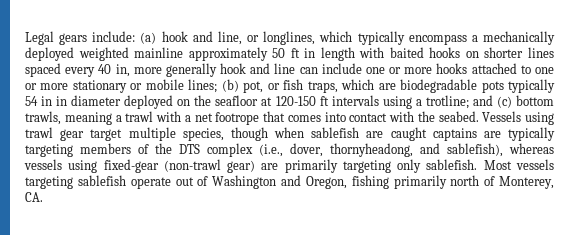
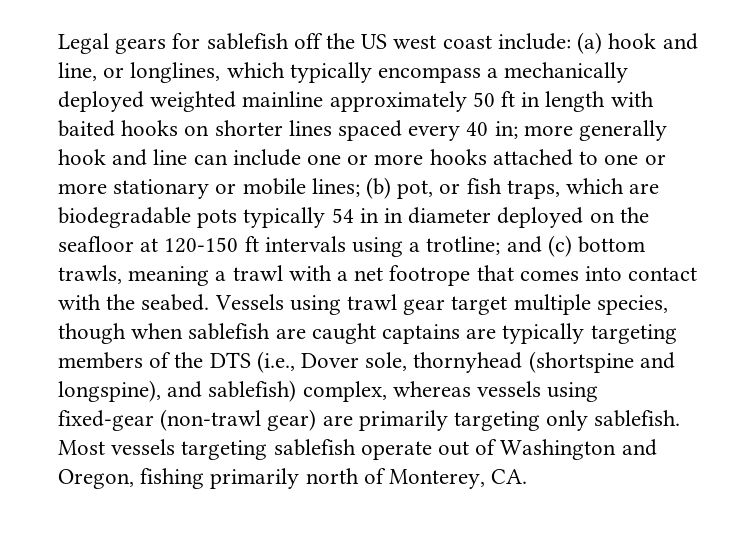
(88, 39) none -> [172,33,492,50] for sablefish off the US west coast
[115,64,130,77] in, -> [494,121,518,139] in;
[207,143,503,157] complex (i.e., dover, thornyheadong, and sablefish), -> [256,351,675,373] [58,380,387,402] (i.e., Dover sole, thornyhead (shortspine and longspine), and sablefish) complex,

